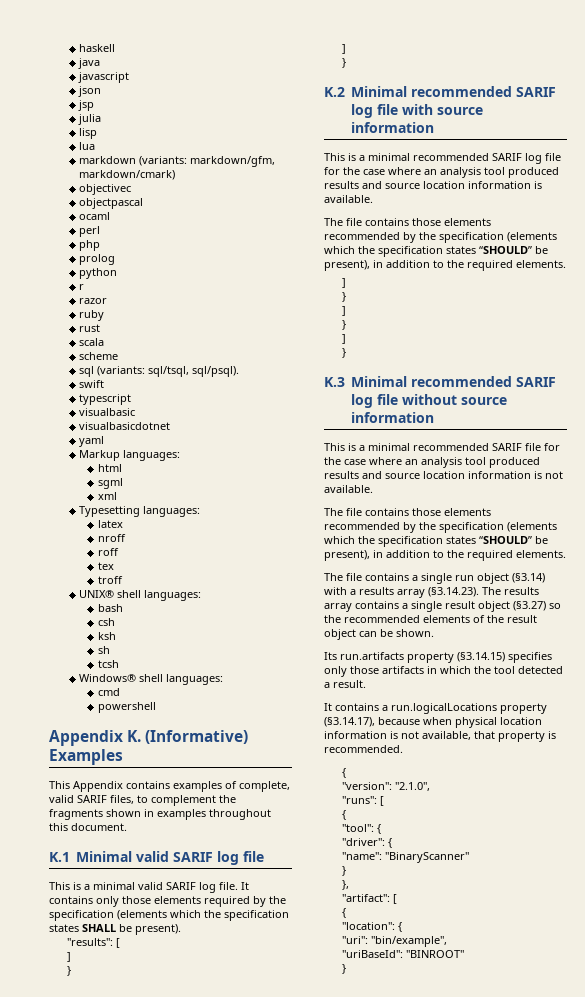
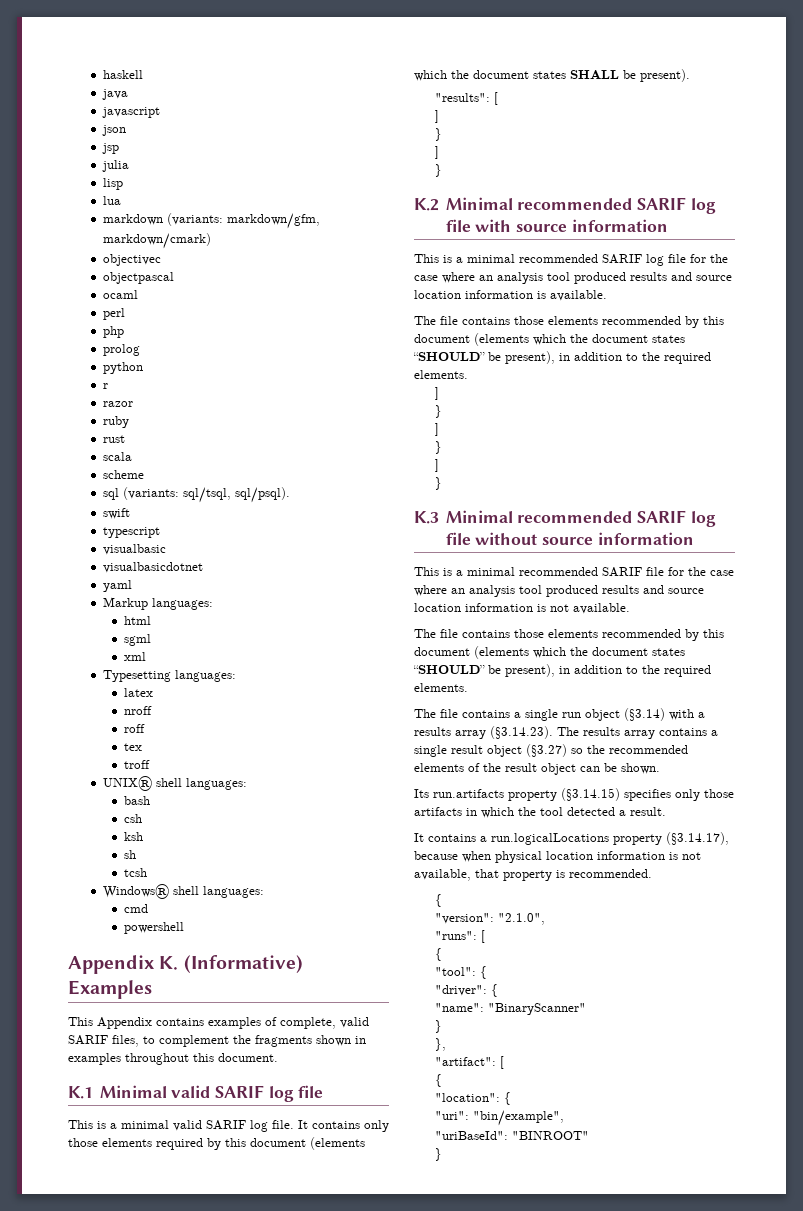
[269,896,286,904] [49,910,289,921] the specification (elements which the specification -> [225,1137,365,1150] [414,70,529,81] this document (elements which the document
[419,232,557,243] [324,246,443,257] the specification (elements which the specification -> [703,316,724,325] [414,333,648,346] this document (elements which the document
[419,522,557,533] [324,536,443,547] the specification (elements which the specification -> [703,629,724,638] [414,646,648,659] this document (elements which the document

